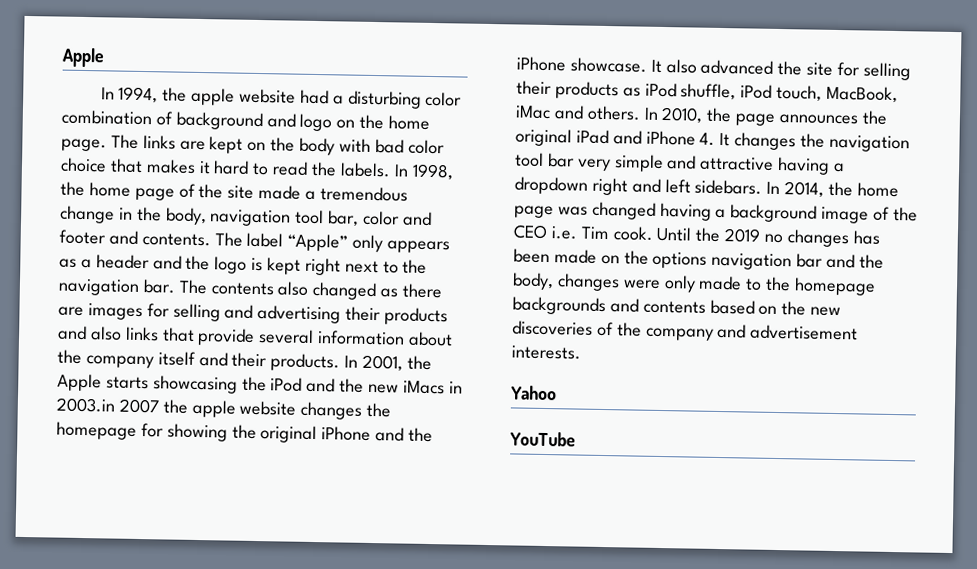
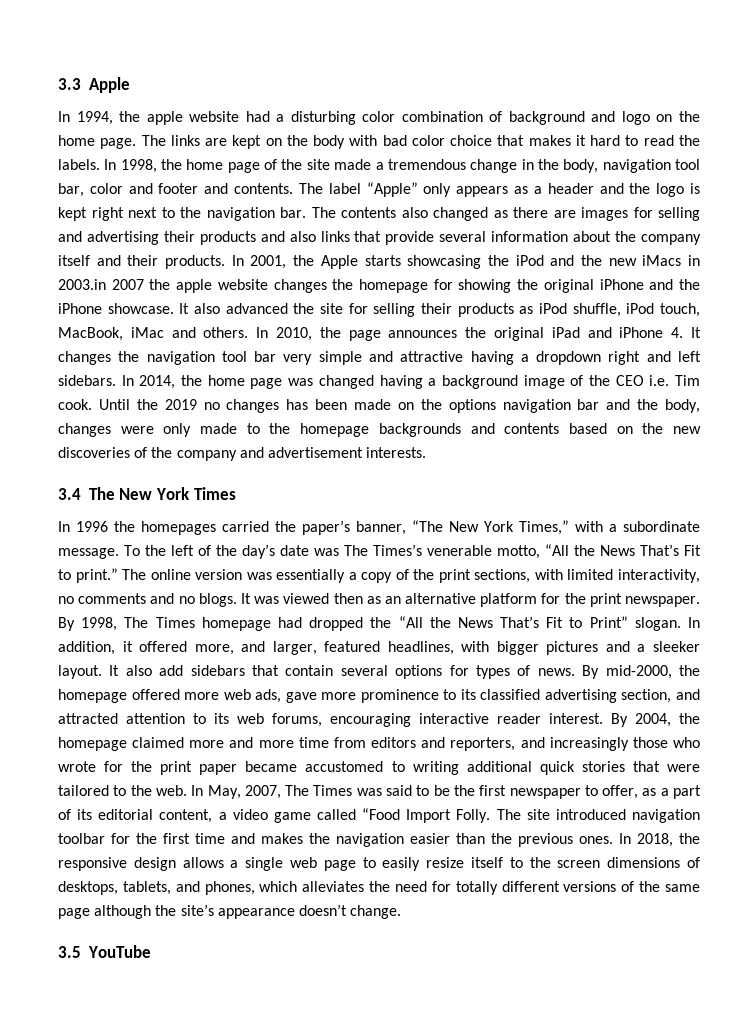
(62, 57) none -> [58,78,81,90] 3.3
[511,385,557,401] Yahoo // -> [58,487,236,500] [58,520,700,535] [58,544,701,559] [58,568,701,583] [58,593,700,607] [58,616,700,631] [58,641,701,655] [58,665,700,679] [58,689,701,703] [58,713,700,727] [58,737,700,751] [58,761,701,775] [58,785,701,799] [58,808,701,823] [58,833,700,847] [58,857,700,871] [58,881,700,895] [58,904,402,919] [58,946,81,958] 3.4 The New York Times // In 1996 the homepages carried the paper’s banner, “The New York Times,” with a subordinate message. To the left of the day’s date was The Times’s venerable motto, “All the News That’s Fit to print.” The online version was essentially a copy of the print sections, with limited interactivity, no comments and no blogs. It was viewed then as an alternative platform for the print newspaper. By 1998, The Times homepage had dropped the “All the News That’s Fit to Print” slogan. In addition, it offered more, and larger, featured headlines, with bigger pictures and a sleeker layout. It also add sidebars that contain several options for types of news. By mid-2000, the homepage offered more web ads, gave more prominence to its classified advertising section, and attracted attention to its web forums, encouraging interactive reader interest. By 2004, the homepage claimed more and more time from editors and reporters, and increasingly those who wrote for the print paper became accustomed to writing additional quick stories that were tailored to the web. In May, 2007, The Times was said to be the first newspaper to offer, as a part of its editorial content, a video game called “Food Import Folly. The site introduced navigation toolbar for the first time and makes the navigation easier than the previous ones. In 2018, the responsive design allows a single web page to easily resize itself to the screen dimensions of desktops, tablets, and phones, which alleviates the need for totally different versions of the same page although the site’s appearance doesn’t change. // 3.5

